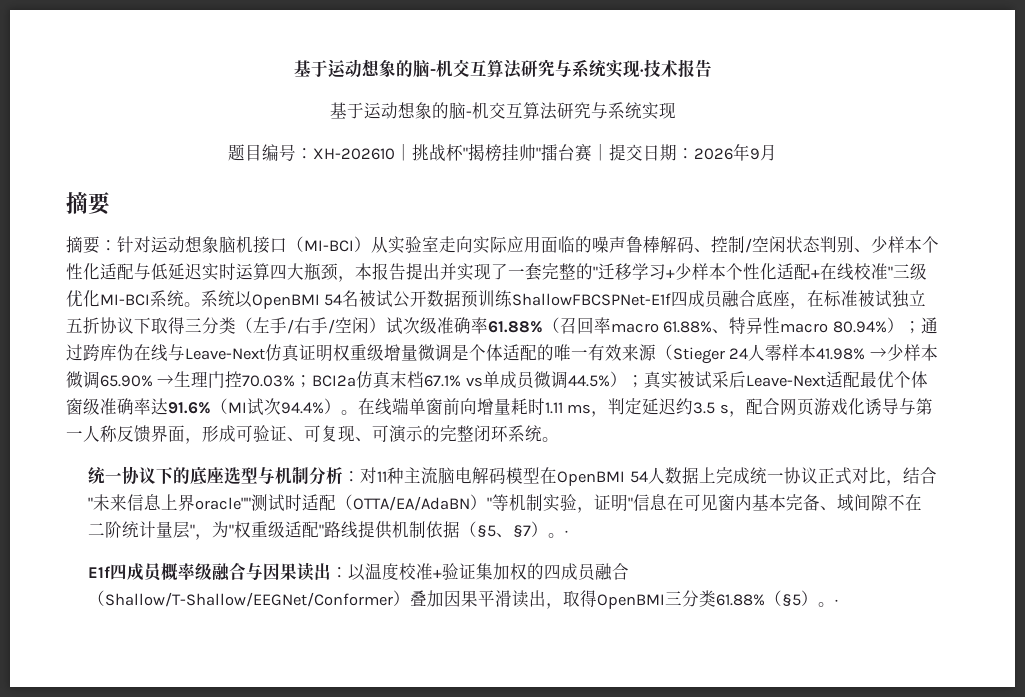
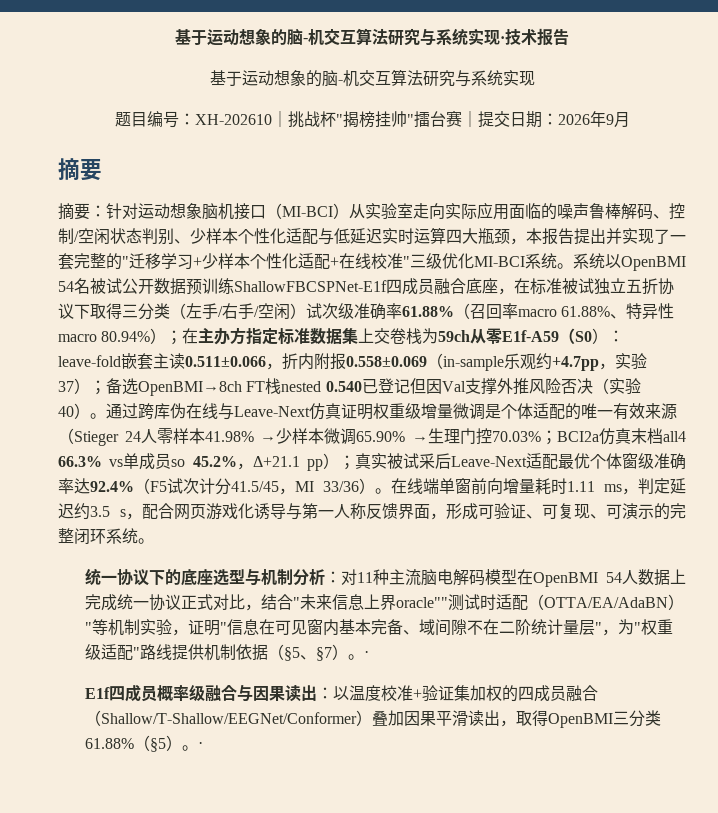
(921, 327) none -> [182,327,625,345] [58,353,647,371] [58,378,641,396] [58,403,106,419] 在主办方指定标准数据集上交卷栈为59ch从零E1f-A59（S0）：leave-fold嵌套主读0.511±0.066，折内附报0.558±0.069（in-sample乐观约+4.7pp，实验37）；备选OpenBMI→8ch FT栈nested 0.540已登记但因Val支撑外推风险否决（实验40）。
[424,375,462,387] 67.1% -> [663,431,686,442] [58,456,102,467] all4 66.3%
[533,371,610,389] 微调44.5% -> [171,456,323,471] so 45.2%，Δ+21.1 pp
[168,398,324,415] 91.6%（MI试次94.4% -> [90,478,359,495] 92.4%（F5试次计分41.5/45，MI 33/36

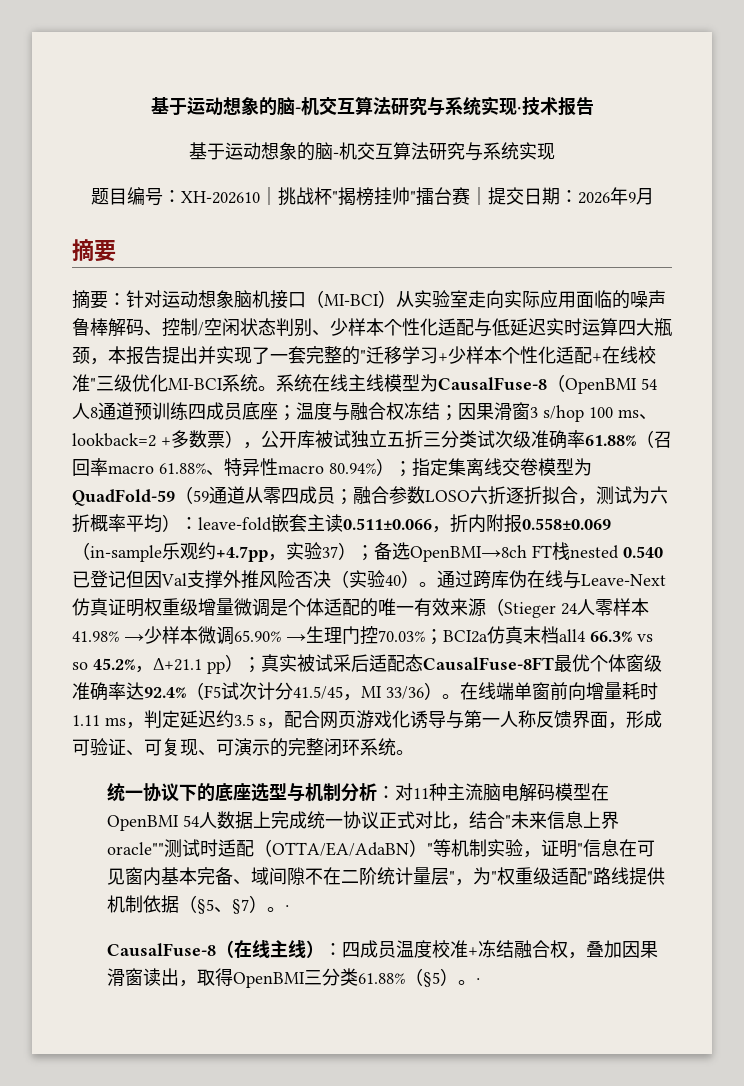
[605,254,686,271] [58,278,674,295] [58,303,306,320] 以OpenBMI 54名被试公开数据预训练ShallowFBCSPNet-E1f四成员融合底座，在标准被试独立五折协议下取得三分类（左手/右手/空闲） -> [312,374,657,394] [72,402,657,422] [72,430,477,449] 在线主线模型为CausalFuse-8（OpenBMI 54人8通道预训练四成员底座；温度与融合权冻结；因果滑窗3 s/hop 100 ms、lookback=2 +多数票），公开库被试独立五折三分类
[182,327,593,345] 在主办方指定标准数据集上交卷栈为59ch从零E1f-A59（S0 -> [412,458,592,477] [72,486,668,506] [72,514,162,533] 指定集离线交卷模型为QuadFold-59（59通道从零四成员；融合参数LOSO六折逐折拟合，测试为六折概率平均
[123,453,172,470] 单成员 -> (653, 638) none
[450,453,558,469] Leave-Next适配 -> [369,654,554,672] 适配态CausalFuse-8FT
[84,684,598,702] [84,710,372,726] E1f四成员概率级融合与因果读出：以温度校准+验证集加权的四成员融合（Shallow/T-Shallow/EEGNet/Conformer） -> [106,940,586,959] CausalFuse-8（在线主线）：四成员温度校准+冻结融合权，
[435,710,468,726] 平滑 -> [106,968,143,986] 滑窗

